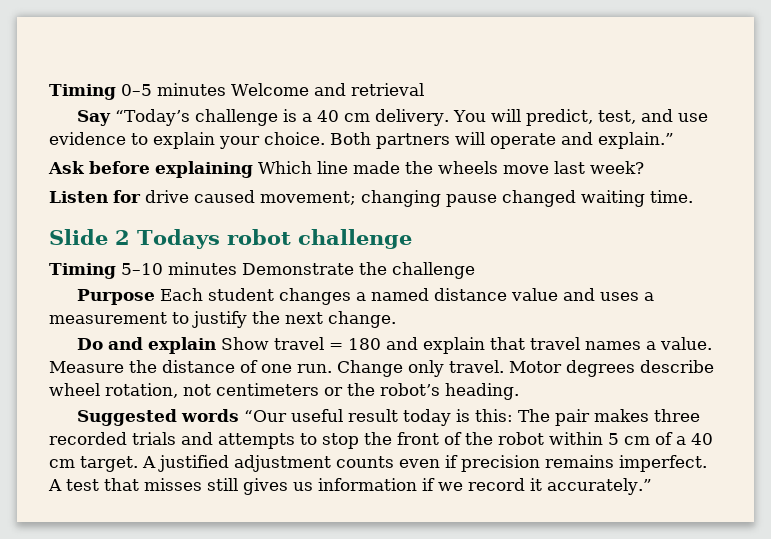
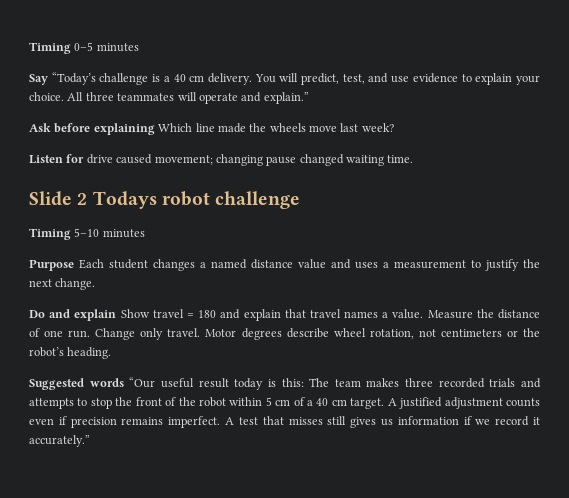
[231,83,424,96] Welcome and retrieval -> (139, 47) none
[330,132,450,149] Both partners -> [67,92,175,101] All three teammates
[242,262,475,279] Demonstrate the challenge -> (145, 233) none
[554,409,590,426] pair -> [334,379,361,387] team

